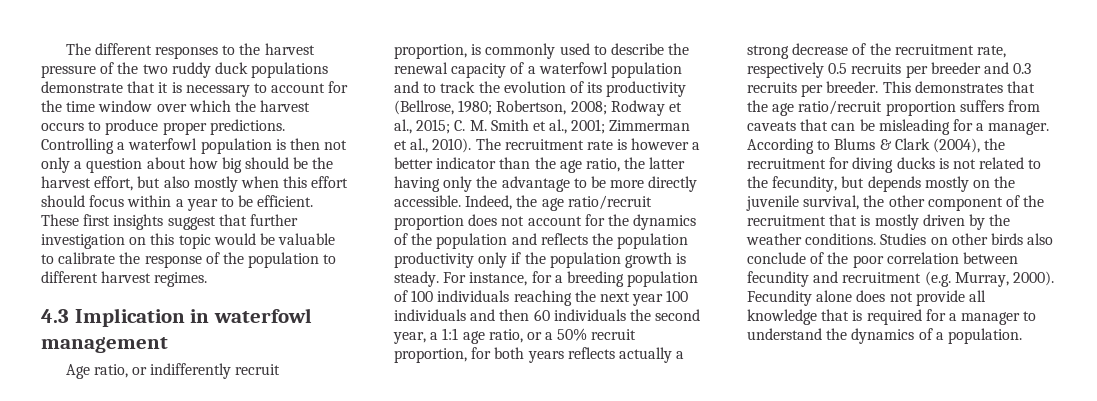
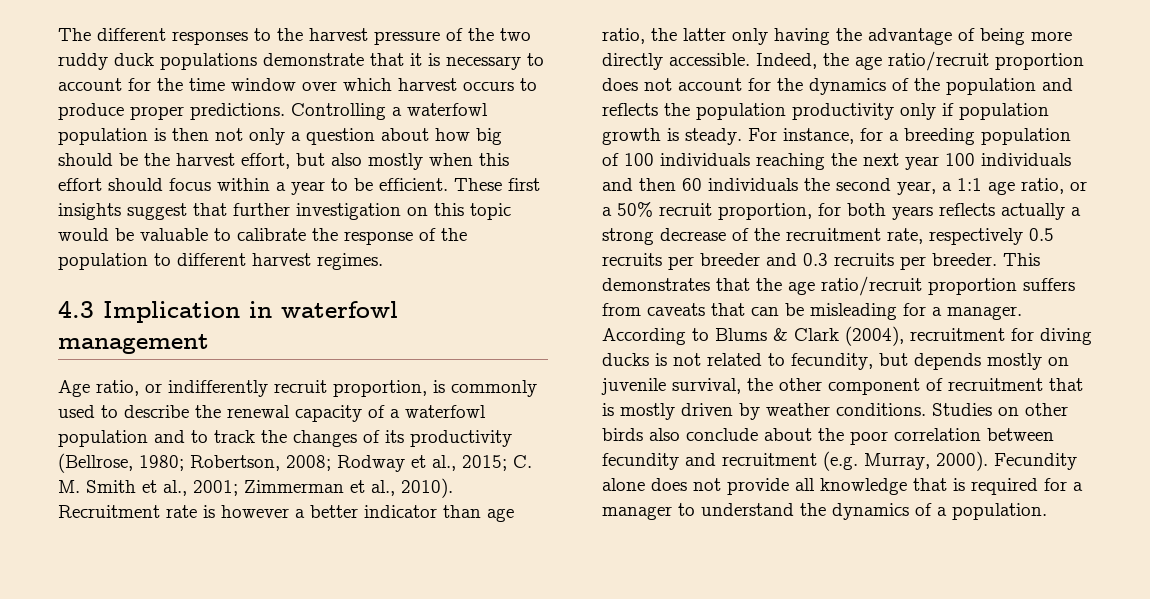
[234,100,256,112] the -> (392, 84) none
[503,81,566,93] evolution -> [293,430,357,447] changes
[475,138,584,150] The recruitment -> [58,505,160,518] Recruitment
[534,157,556,169] the -> (481, 511) none
[394,176,606,192] having only the advantage to be -> [732,28,1025,45] only having the advantage of being
[524,252,546,264] the -> (954, 109) none
[984,138,1006,150] the -> (904, 336) none
[747,176,768,188] the -> (785, 359) none
[994,176,1016,188] the -> (1069, 361) none
[1023,195,1045,207] the -> (943, 384) none
[989,214,1011,226] the -> (760, 411) none
[810,252,825,264] of -> [764,428,812,441] about

